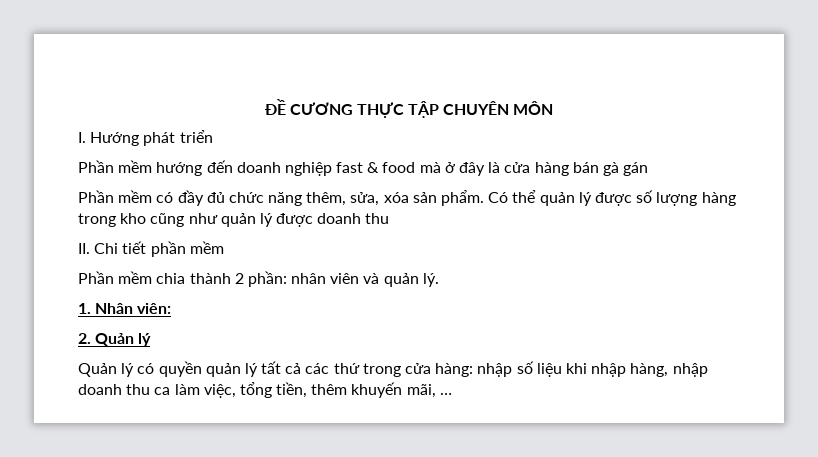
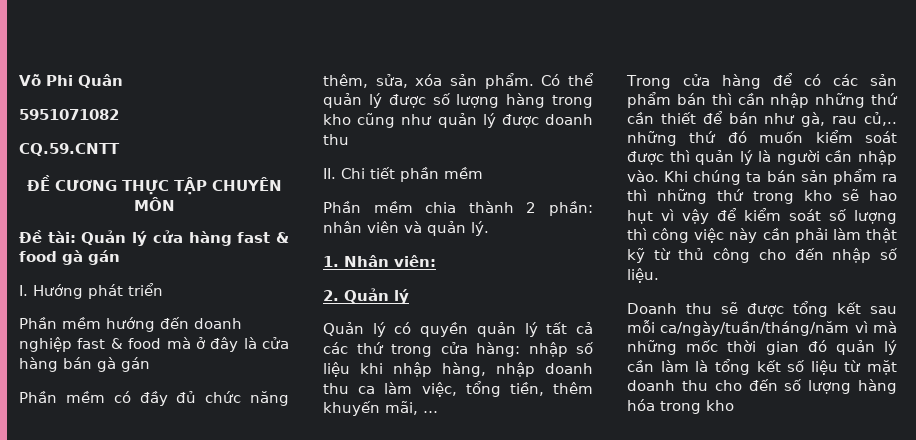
(263, 107) none -> [19,74,123,88] [19,109,119,120] [19,143,120,156] Võ Phi Quân // 5951071082 // CQ.59.CNTT //
(554, 108) none -> [19,230,289,246] [19,250,120,265] // Đề tài: Quản lý cửa hàng fast & food gà gán
(452, 394) none -> [626,73,897,89] [627,92,898,108] [627,111,897,127] [627,130,897,146] [627,150,897,165] [627,169,897,185] [627,189,897,204] [627,208,897,224] [627,228,897,243] [627,248,897,263] [627,268,659,283] [627,301,897,317] [627,320,897,336] [627,340,897,355] [627,359,897,375] [627,379,897,394] [627,399,734,414] // Trong cửa hàng để có các sản phẩm bán thì cần nhập những thứ cần thiết để bán như gà, rau củ,.. những thứ đó muốn kiểm soát được thì quản lý là người cần nhập vào. Khi chúng ta bán sản phẩm ra thì những thứ trong kho sẽ hao hụt vì vậy để kiểm soát số lượng thì công việc này cần phải làm thật kỹ từ thủ công cho đến nhập số liệu. // Doanh thu sẽ được tổng kết sau mỗi ca/ngày/tuần/tháng/năm vì mà những mốc thời gian đó quản lý cần làm là tổng kết số liệu từ mặt doanh thu cho đến số lượng hàng hóa trong kho

